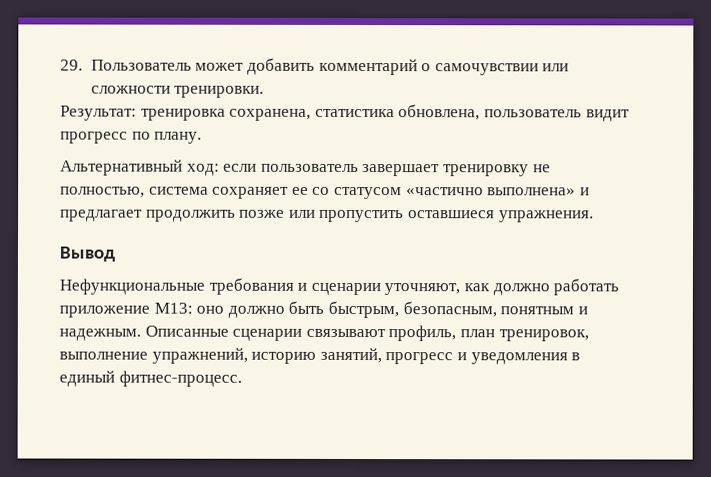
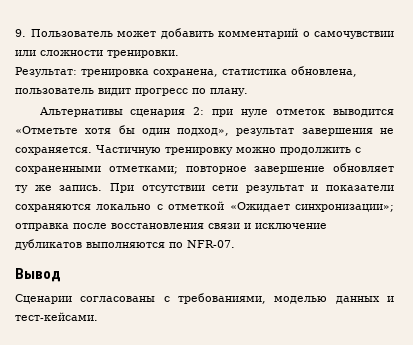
[60,59,83,71] 29. -> [15,29,26,37] 9.
[60,159,551,177] [60,186,590,200] [60,209,594,223] [59,246,115,262] [59,277,620,296] [59,300,588,319] [59,325,589,342] [59,347,581,365] [59,370,242,387] Альтернативный ход: если пользователь завершает тренировку не полностью, система сохраняет ее со статусом «частично выполнена» и предлагает продолжить позже или пропустить оставшиеся упражнения. // Вывод // Нефункциональные требования и сценарии уточняют, как должно работать приложение M13: оно должно быть быстрым, безопасным, понятным и надежным. Описанные сценарии связывают профиль, план тренировок, выполнение упражнений, историю занятий, прогресс и уведомления в единый фитнес-процесс. -> [39,107,395,117] [15,125,394,136] [15,145,361,155] [15,163,394,174] [15,183,394,193] [15,201,394,212] [15,223,327,231] [15,239,235,250] [15,268,61,282] [15,293,394,304] [15,312,98,321] Альтернативы сценария 2: при нуле отметок выводится «Отметьте хотя бы один подход», результат завершения не сохраняется. Частичную тренировку можно продолжить с сохраненными отметками; повторное завершение обновляет ту же запись. При отсутствии сети результат и показатели сохраняются локально с отметкой «Ожидает синхронизации»; отправка после восстановления связи и исключение дубликатов выполняются по NFR-07. // Вывод // Сценарии согласованы с требованиями, моделью данных и тест-кейсами.

